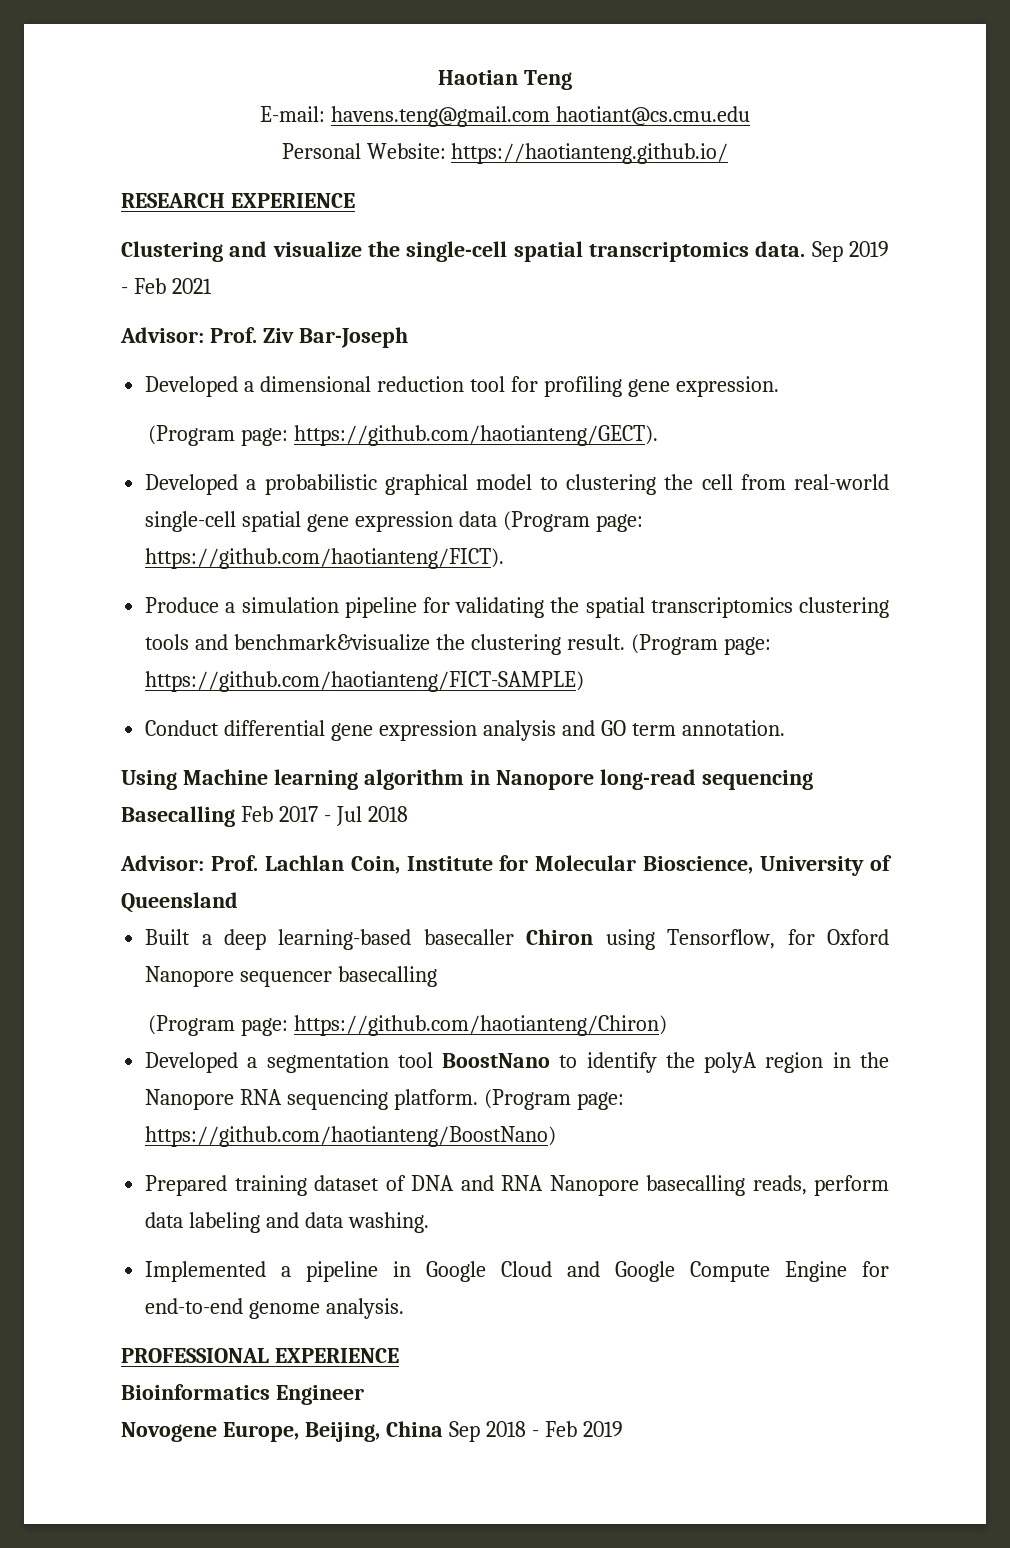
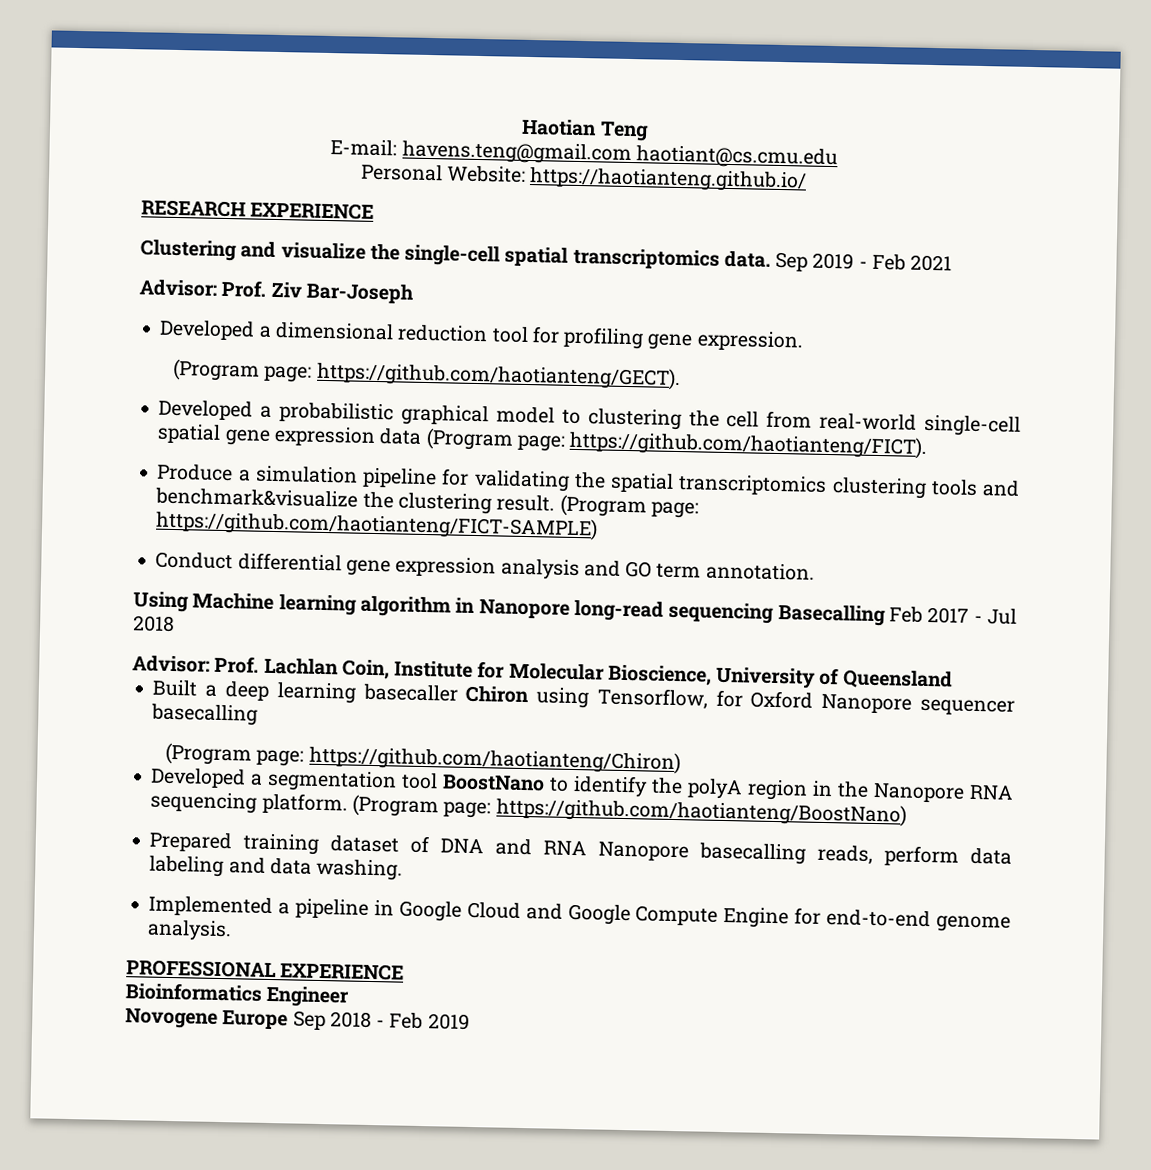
[278,929,412,950] learning-based -> [276,682,356,704] learning
[222,1421,443,1442] Europe, Beijing, China -> [222,1010,289,1030] Europe

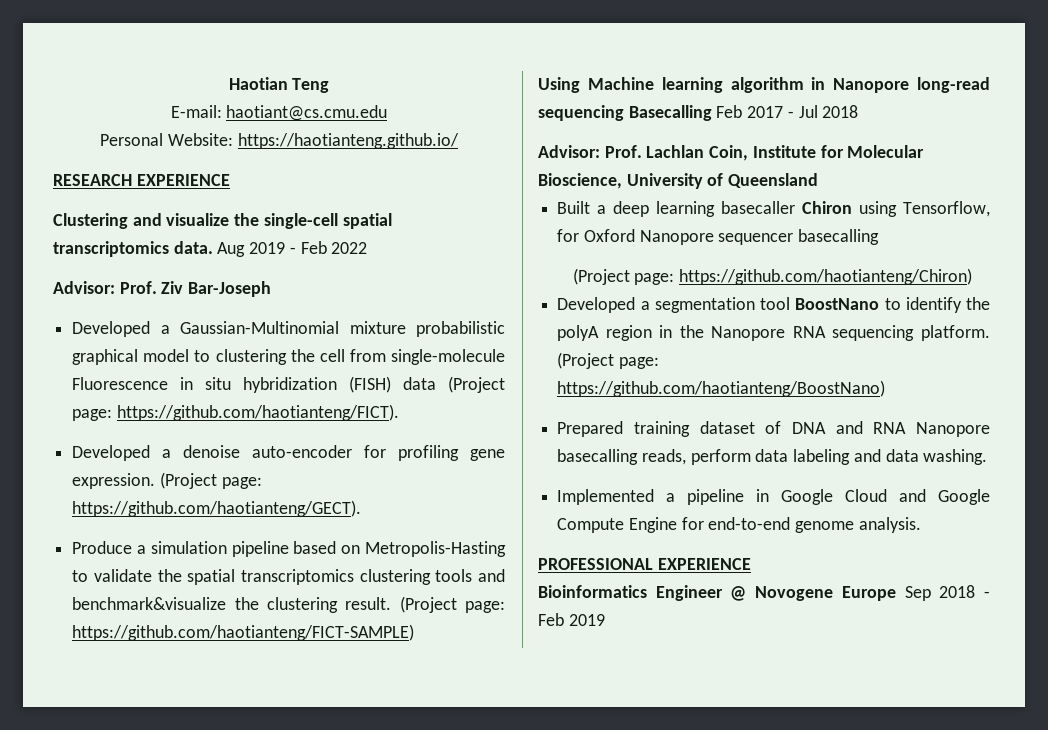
[401,140,632,166] havens.teng@gmail.com -> (222, 111) none
[775,251,809,272] Sep -> [217,242,246,257] Aug
[910,254,953,272] 2021 -> [331,242,368,254] 2022
[274,321,804,352] [172,358,681,391] [158,399,273,421] dimensional reduction tool for profiling gene expression. // (Program page: https://github.com/haotianteng/GECT). // Developed a -> [180,321,406,334] Gaussian-Multinomial mixture
[819,412,1022,437] [157,423,928,459] real-world single-cell spatial gene expression data (Program page: https://github.com/haotianteng/FICT). -> [390,349,505,365] [72,376,505,393] [72,404,399,421] [72,445,505,461] [72,472,262,489] [72,500,362,517] single-molecule Fluorescence in situ hybridization (FISH) data (Project page: https://github.com/haotianteng/FICT). // Developed a denoise auto-encoder for profiling gene expression. (Project page: https://github.com/haotianteng/GECT).
[441,468,570,492] for validating -> [293,541,506,557] [72,569,152,582] based on Metropolis-Hasting to validate
[559,494,647,518] (Program -> [399,596,457,613] (Project
[155,551,815,581] // Conduct differential gene expression analysis and GO term annotation. -> (415, 632) none
[165,742,253,766] (Program -> [572,268,630,285] (Project
[351,794,439,818] (Program -> [557,352,615,369] (Project
(350, 996) // -> [730,586,747,601] @

